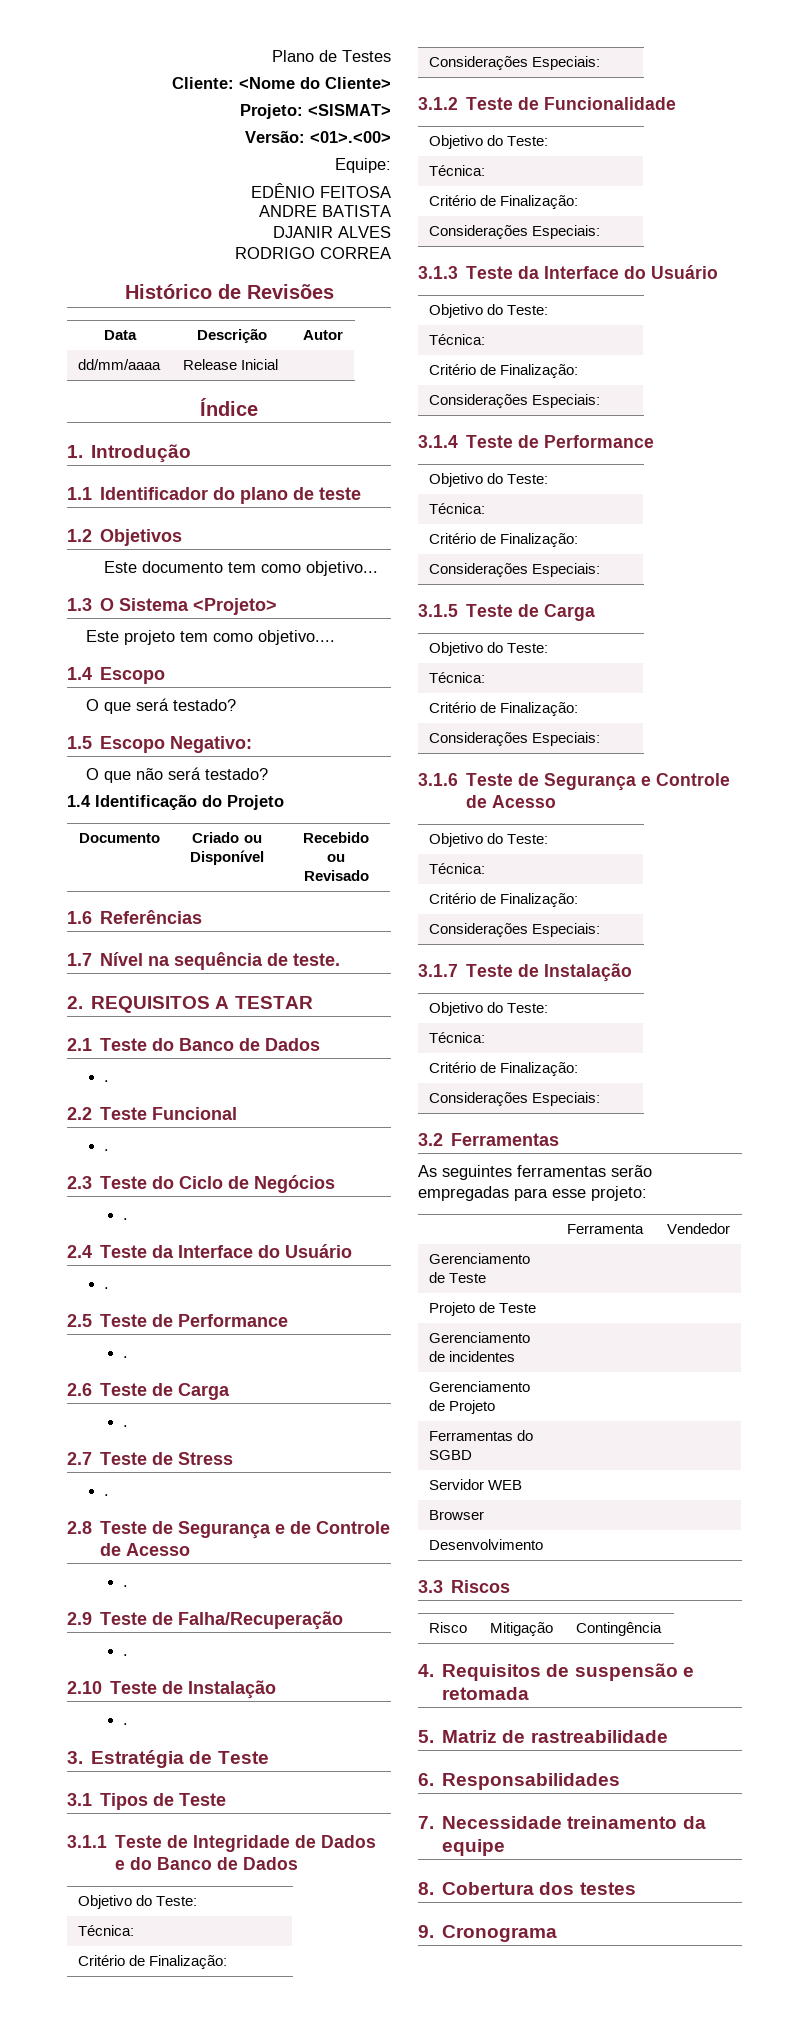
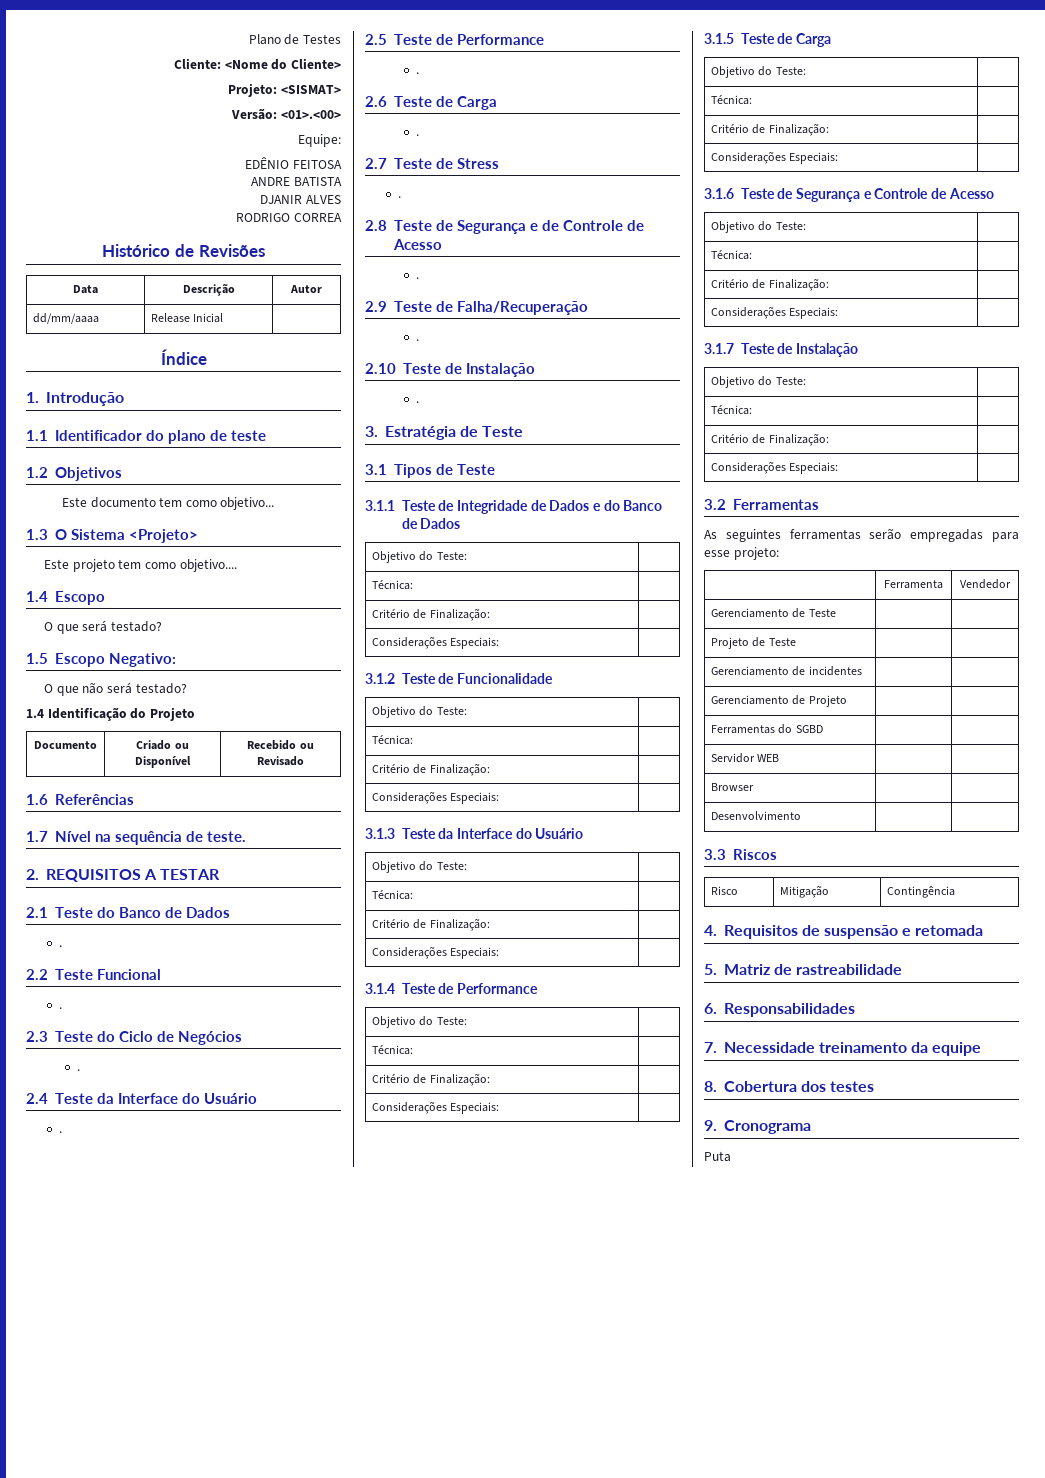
(558, 1933) none -> [704,1151,731,1162] // Puta

